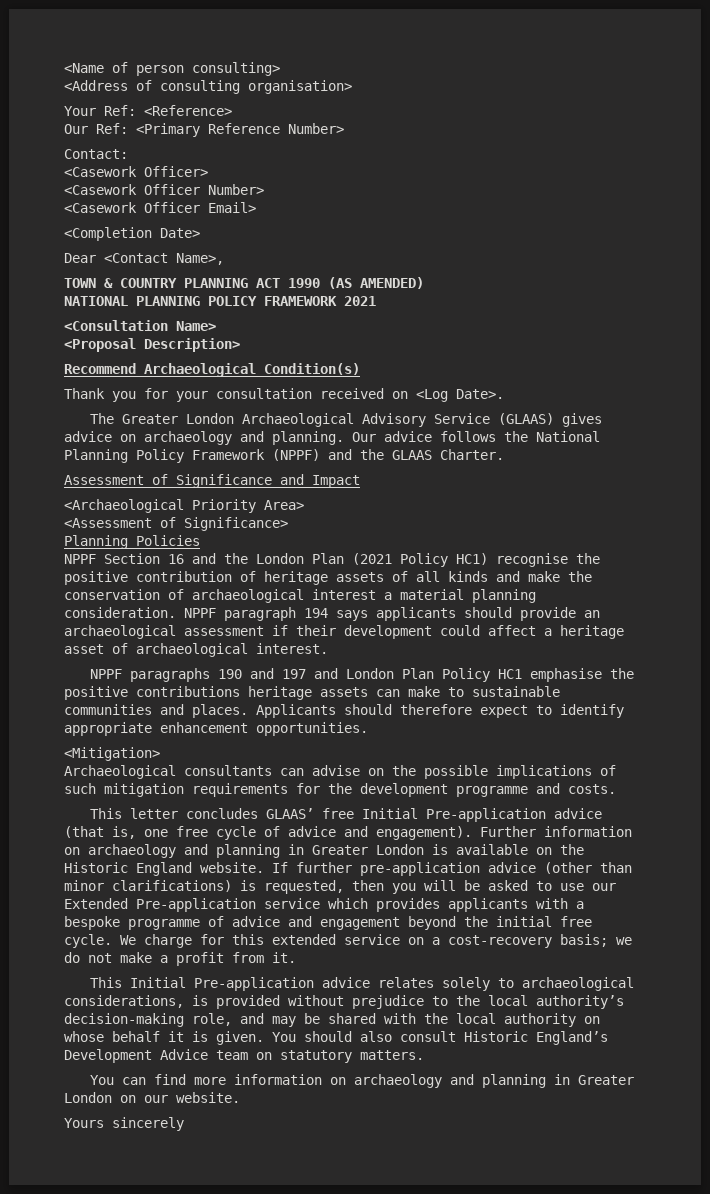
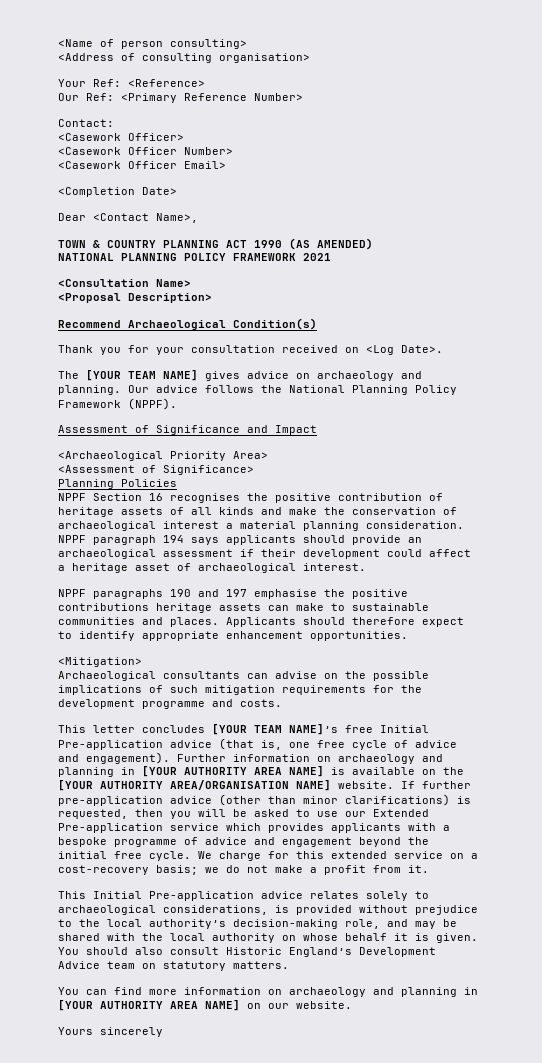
[121,413,554,427] Greater London Archaeological Advisory Service (GLAAS) -> [86,370,198,381] [YOUR TEAM NAME]
[272,449,504,461] (NPPF) and the GLAAS Charter. -> [128,398,177,410] (NPPF).
[192,553,568,567] and the London Plan (2021 Policy HC1) recognise -> [170,493,240,503] recognises
[313,668,522,682] and London Plan Policy HC1 -> (247, 593) none
[265,808,314,819] GLAAS’ -> [212,724,338,735] [YOUR TEAM NAME]’s
[312,844,584,855] [64,862,192,876] Greater London is available on the Historic England -> [142,766,464,777] [58,780,331,791] [YOUR AUTHORITY AREA NAME] is available on the [YOUR AUTHORITY AREA/ORGANISATION NAME]
[577,1075,634,1085] [64,1092,112,1103] Greater London -> [58,1000,240,1011] [YOUR AUTHORITY AREA NAME]

